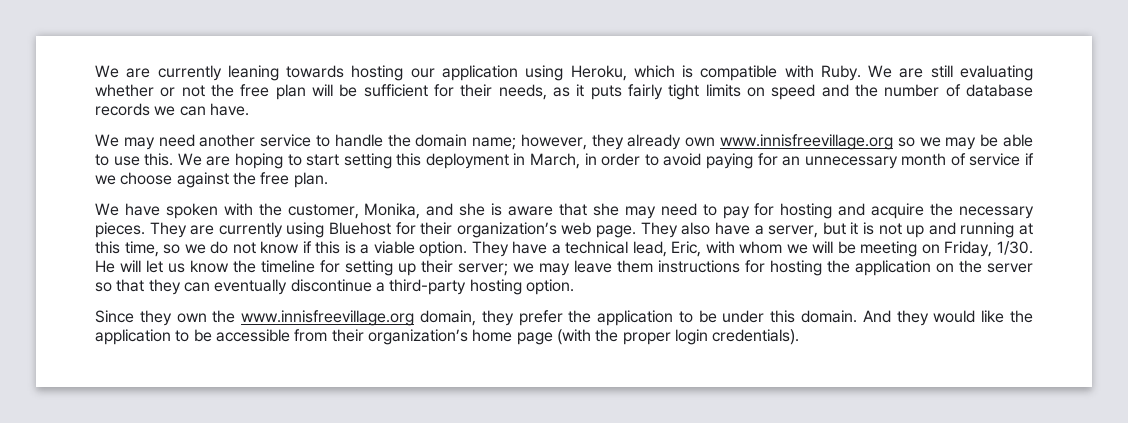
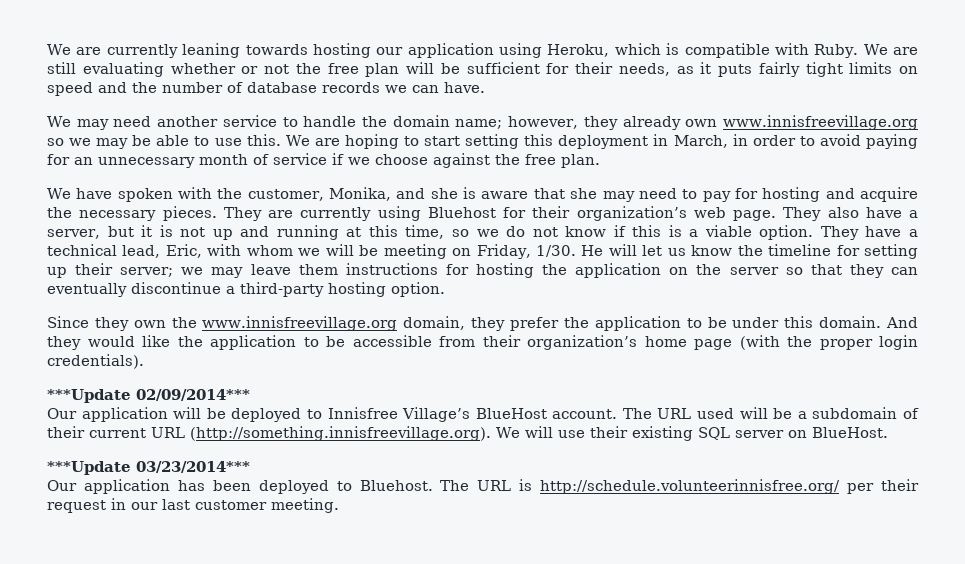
(800, 337) none -> [47,389,250,403] [47,407,920,422] [47,426,888,441] [47,461,250,475] [47,479,919,494] [47,498,339,513] // ***Update 02/09/2014*** // Our application will be deployed to Innisfree Village’s BlueHost account. The URL used will be a subdomain of their current URL (http://something.innisfreevillage.org). We will use their existing SQL server on BlueHost. // ***Update 03/23/2014*** // Our application has been deployed to Bluehost. The URL is http://schedule.volunteerinnisfree.org/ per their request in our last customer meeting.

